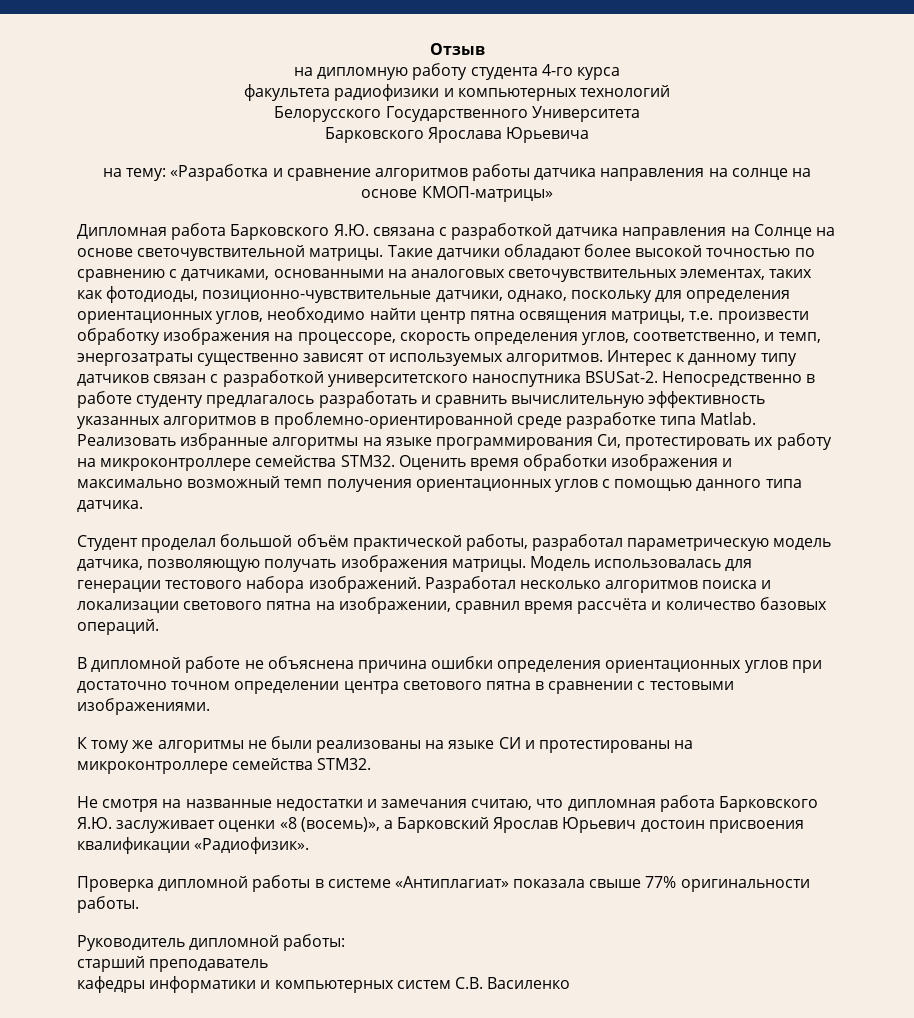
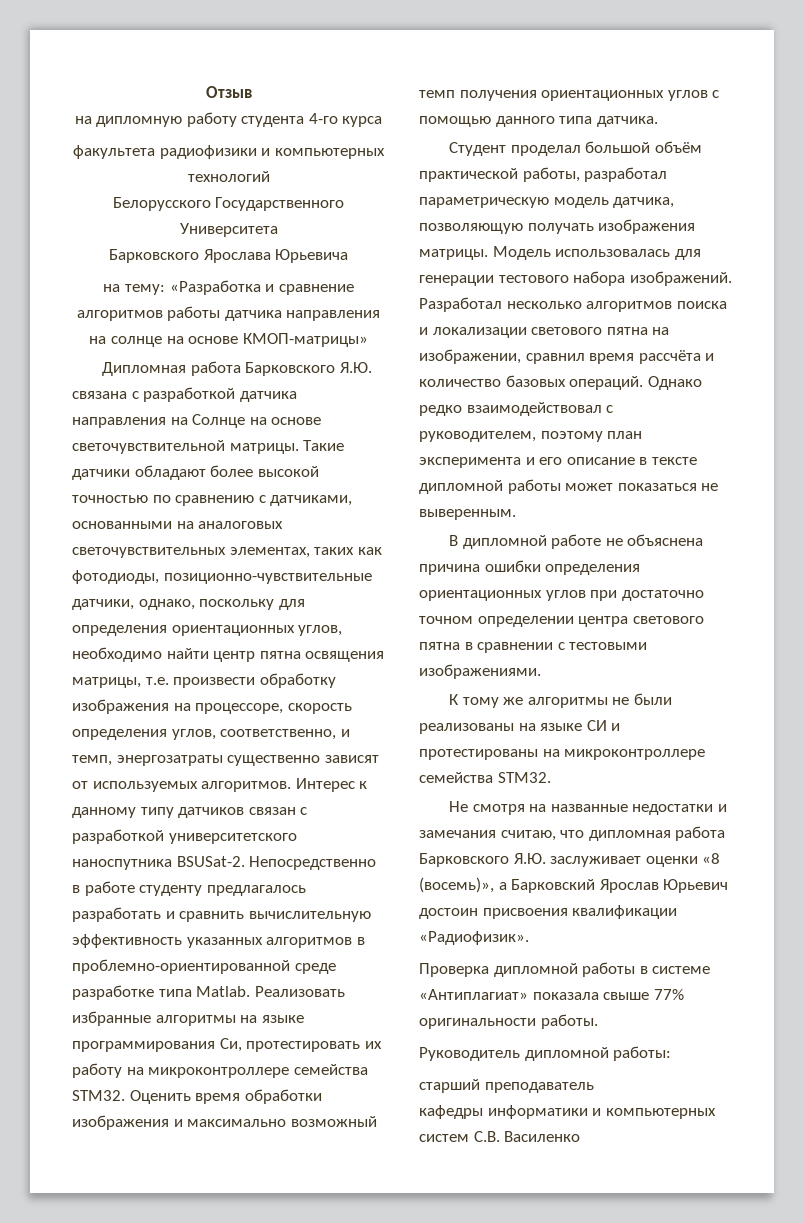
(159, 627) none -> [647,376,702,390] [419,402,614,416] [419,431,643,442] [419,457,697,468] [419,479,719,494] [419,509,516,520] Однако редко взаимодействовал с руководителем, поэтому план эксперимента и его описание в тексте дипломной работы может показаться не выверенным.

